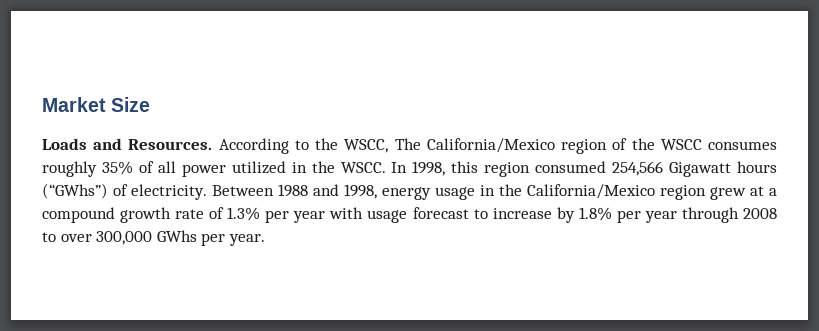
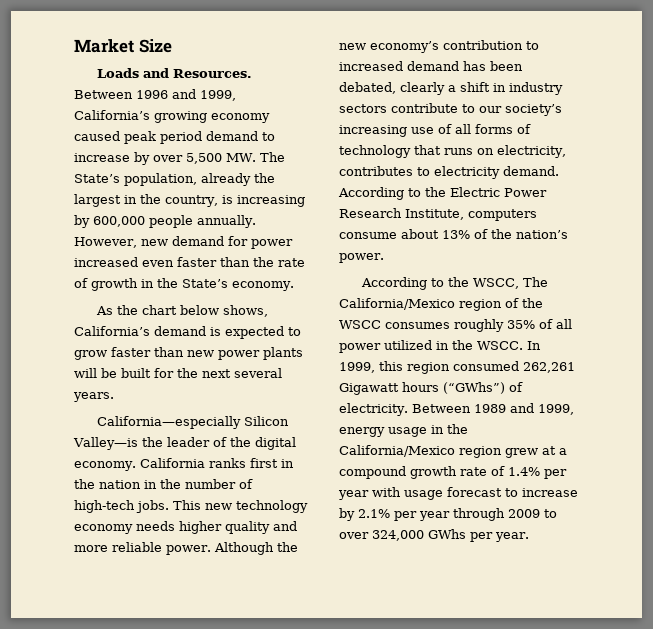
(213, 144) none -> [74,89,236,101] [74,110,270,123] [74,131,275,144] [74,152,285,165] [74,173,275,186] [74,194,305,207] [74,215,256,228] [74,236,293,249] [74,257,305,267] [74,278,294,291] [96,305,269,317] [74,326,301,339] [74,347,303,360] [74,368,282,378] [73,392,114,402] [97,416,290,429] [73,437,296,450] [74,458,294,471] [74,479,253,489] [74,500,308,513] [74,521,297,534] [74,542,298,555] [339,40,539,53] [339,61,523,71] [339,82,563,95] [339,103,562,116] [339,124,531,137] [339,145,566,158] [339,166,559,179] [338,187,547,200] [339,208,537,221] [339,229,568,239] [339,253,384,263] Between 1996 and 1999, California’s growing economy caused peak period demand to increase by over 5,500 MW. The State’s population, already the largest in the country, is increasing by 600,000 people annually. However, new demand for power increased even faster than the rate of growth in the State’s economy. // As the chart below shows, California’s demand is expected to grow faster than new power plants will be built for the next several years. // California—especially Silicon Valley—is the leader of the digital economy. California ranks first in the nation in the number of high-tech jobs. This new technology economy needs higher quality and more reliable power. Although the new economy’s contribution to increased demand has been debated, clearly a shift in industry sectors contribute to our society’s increasing use of all forms of technology that runs on electricity, contributes to electricity demand. According to the Electric Power Research Institute, computers consume about 13% of the nation’s power. //
[412,161,446,176] 1998, -> [339,362,375,373] 1999,
[612,161,664,176] 254,566 -> [523,362,575,373] 262,261
[278,184,377,199] 1988 and 1998, -> [473,403,574,415] 1989 and 1999,
[227,207,261,221] 1.3% -> [508,467,540,476] 1.4%
[578,207,612,221] 1.8% -> [358,509,390,518] 2.1%
[742,208,777,219] 2008 -> [508,509,540,518] 2009
[96,231,153,245] 300,000 -> [372,530,424,541] 324,000

